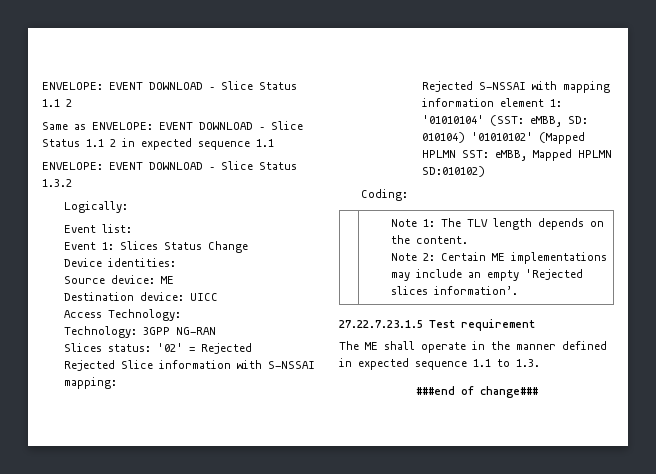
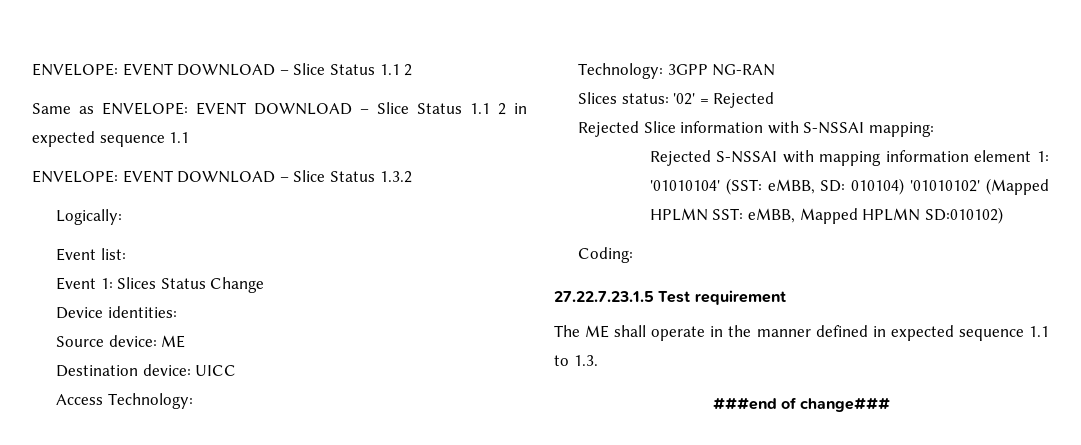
[390,218,604,230] [390,235,468,244] [390,252,607,264] [390,269,583,281] [390,286,518,295] // | Note 1: The TLV length depends on the content. // Note 2: Certain ME implementations may include an empty 'Rejected slices information’. -> (633, 255) none

